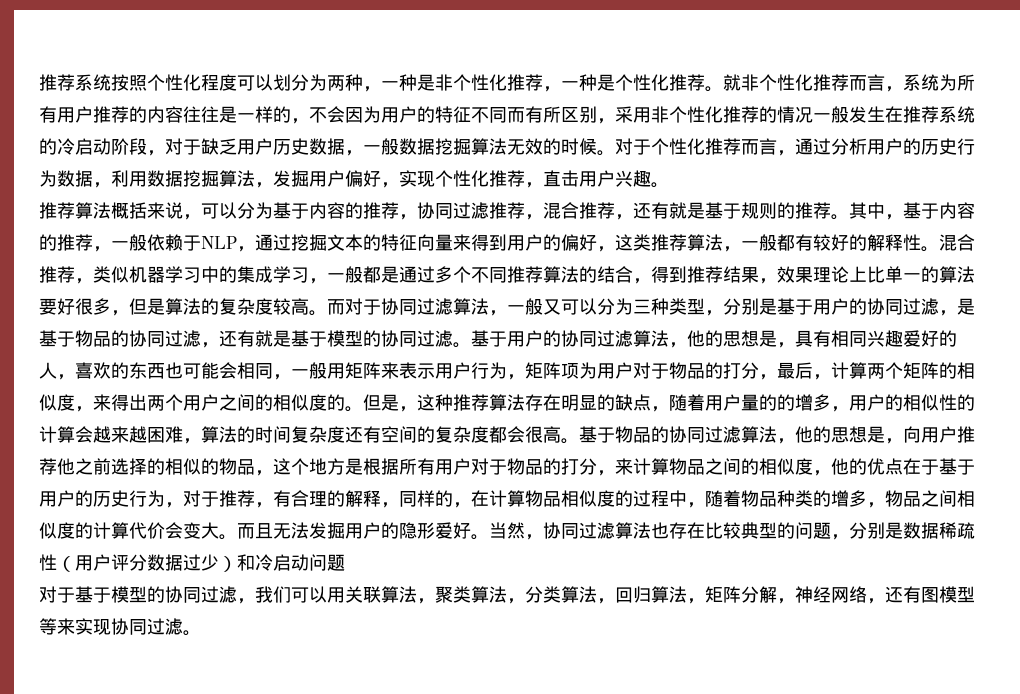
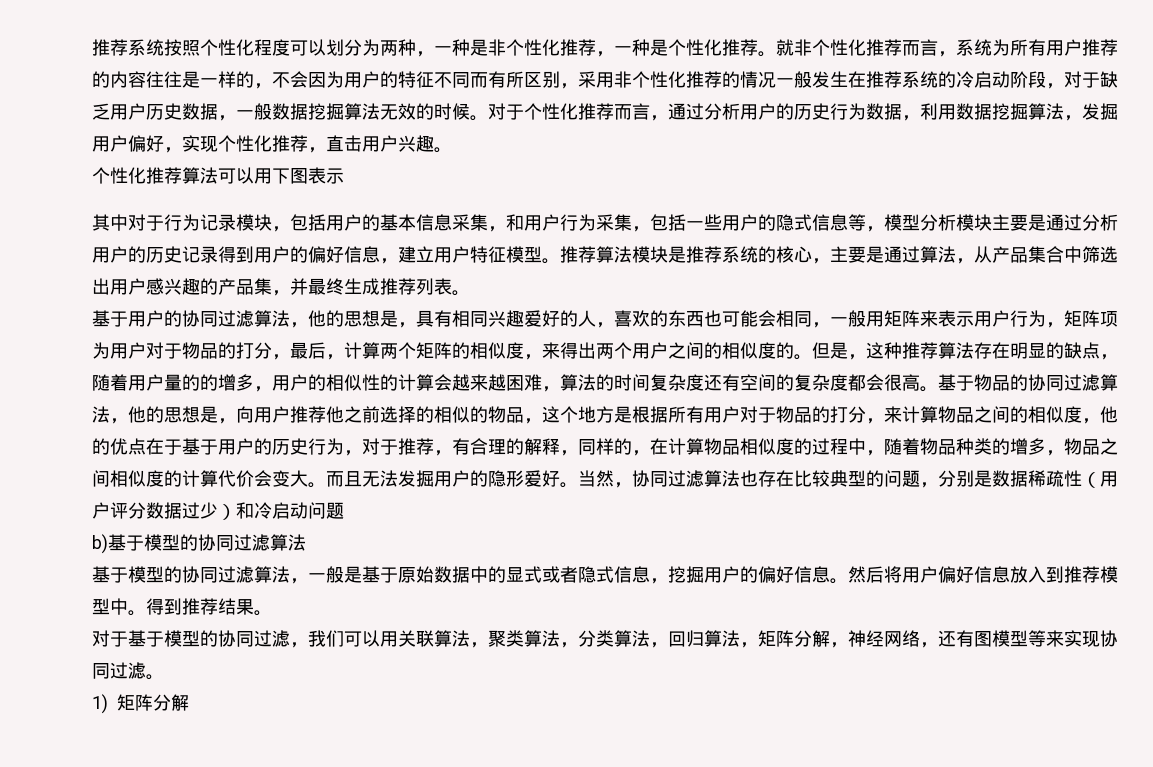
[39,202,975,220] [39,234,975,252] [39,266,975,284] [39,298,975,316] [39,330,471,348] 推荐算法概括来说，可以分为基于内容的推荐，协同过滤推荐，混合推荐，还有就是基于规则的推荐。其中，基于内容的推荐，一般依赖于NLP，通过挖掘文本的特征向量来得到用户的偏好，这类推荐算法，一般都有较好的解释性。混合推荐，类似机器学习中的集成学习，一般都是通过多个不同推荐算法的结合，得到推荐结果，效果理论上比单一的算法要好很多，但是算法的复杂度较高。而对于协同过滤算法，一般又可以分为三种类型，分别是基于用户的协同过滤，是基于物品的协同过滤，还有就是基于模型的协同过滤。 -> [92,167,344,184] [92,214,1118,232] [92,246,1118,264] [92,278,470,296] 个性化推荐算法可以用下图表示 // 其中对于行为记录模块，包括用户的基本信息采集，和用户行为采集，包括一些用户的隐式信息等，模型分析模块主要是通过分析用户的历史记录得到用户的偏好信息，建立用户特征模型。推荐算法模块是推荐系统的核心，主要是通过算法，从产品集合中筛选出用户感兴趣的产品集，并最终生成推荐列表。 //
(345, 562) none -> [92,534,306,554] [92,566,1118,584] [92,598,272,616] // b)基于模型的协同过滤算法 // 基于模型的协同过滤算法，一般是基于原始数据中的显式或者隐式信息，挖掘用户的偏好信息。然后将用户偏好信息放入到推荐模型中。得到推荐结果。
(201, 633) none -> [92,694,189,714] // 1)矩阵分解

